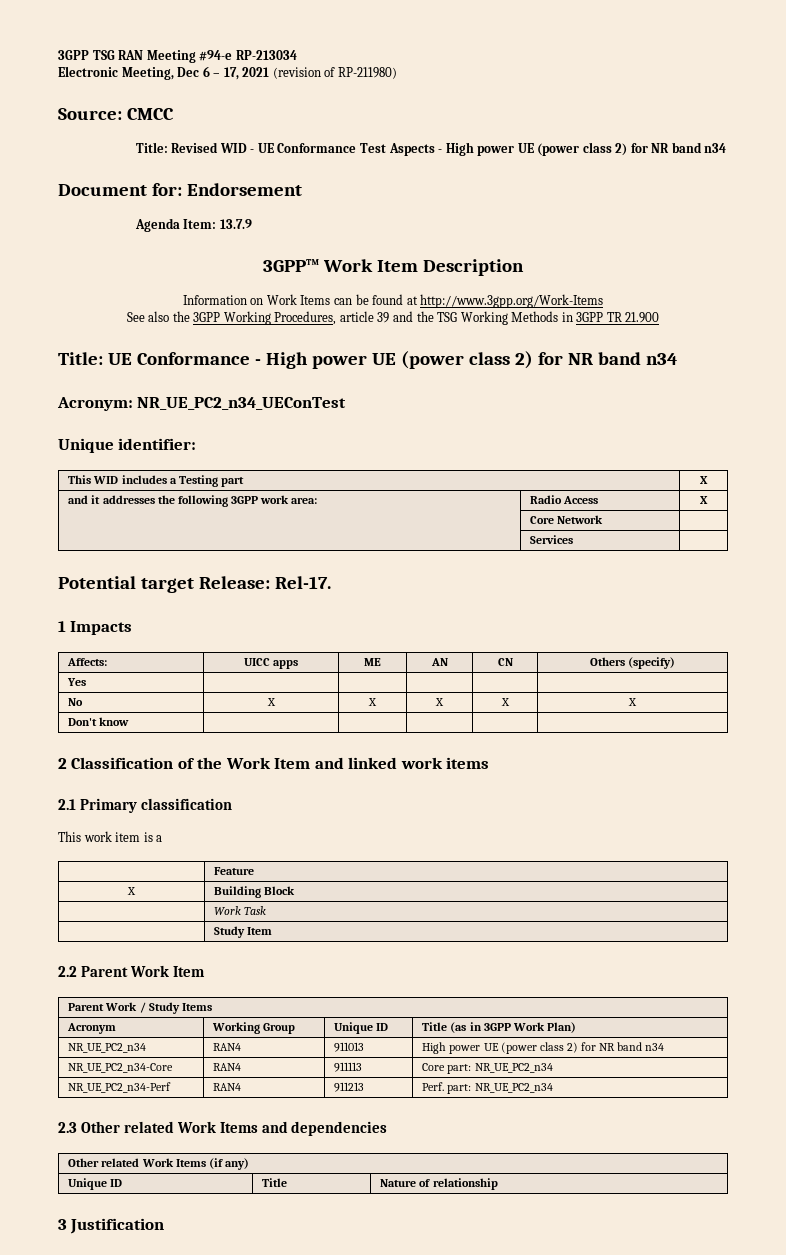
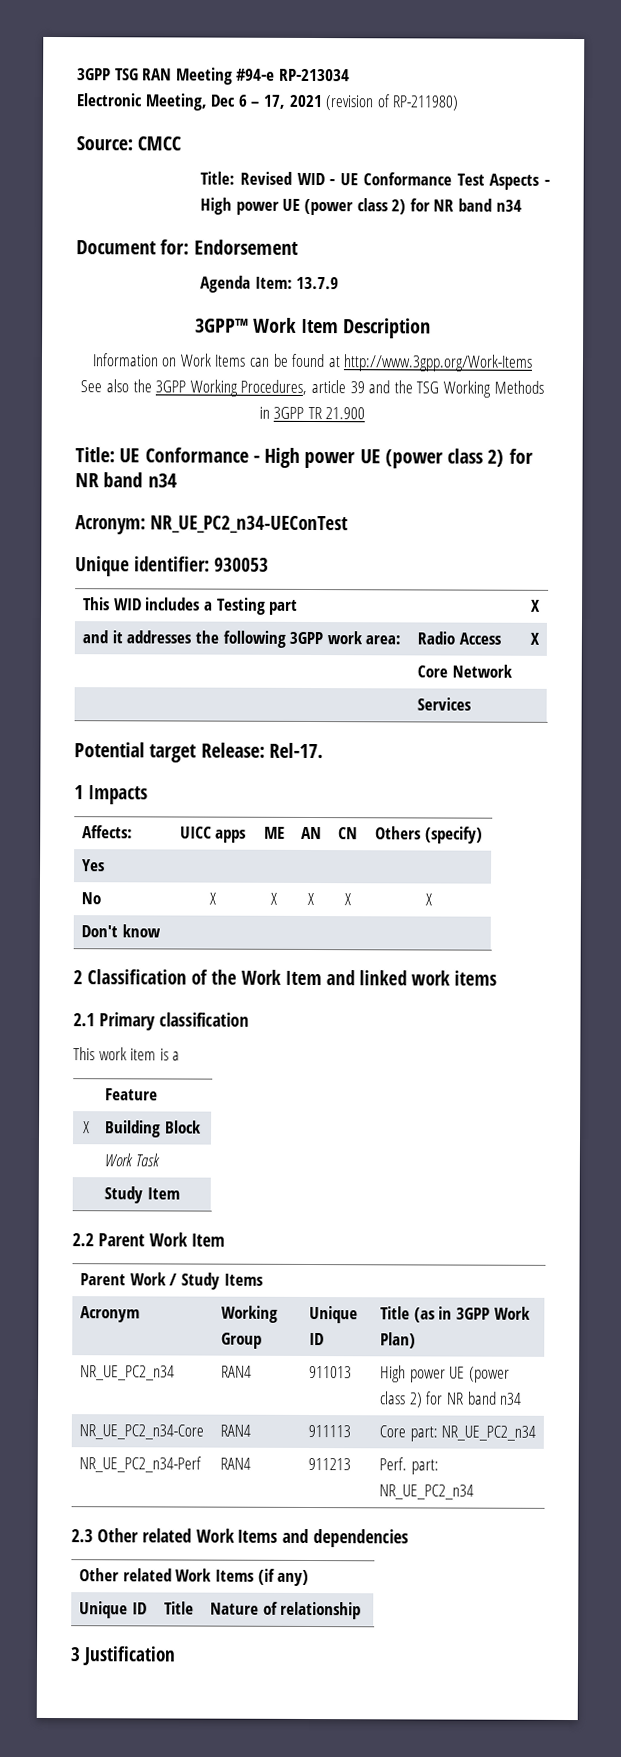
[137,397,347,410] NR_UE_PC2_n34_UEConTest -> [150,515,348,534] NR_UE_PC2_n34-UEConTest
(197, 444) none -> [214,557,269,572] 930053

